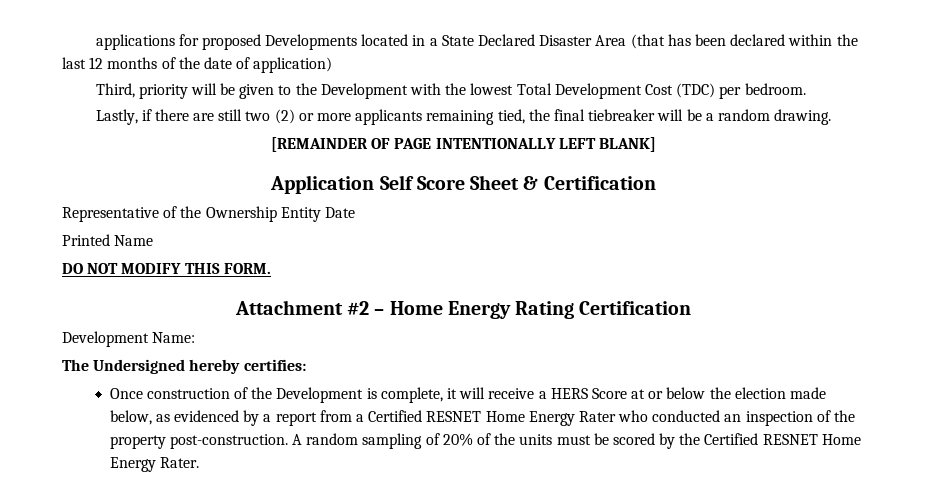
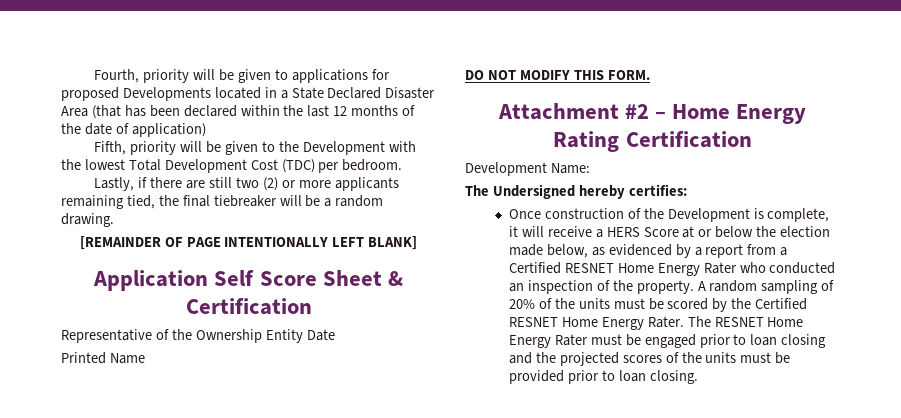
(95, 42) none -> [94,69,288,83] Fourth, priority will be given to
[95,83,135,98] Third, -> [94,141,127,155] Fifth,
[109,434,288,449] property post-construction. -> [636,280,694,294] property.
(199, 462) none -> [687,316,804,327] [508,334,827,348] [508,352,791,366] [508,370,698,384] The RESNET Home Energy Rater must be engaged prior to loan closing and the projected scores of the units must be provided prior to loan closing.

